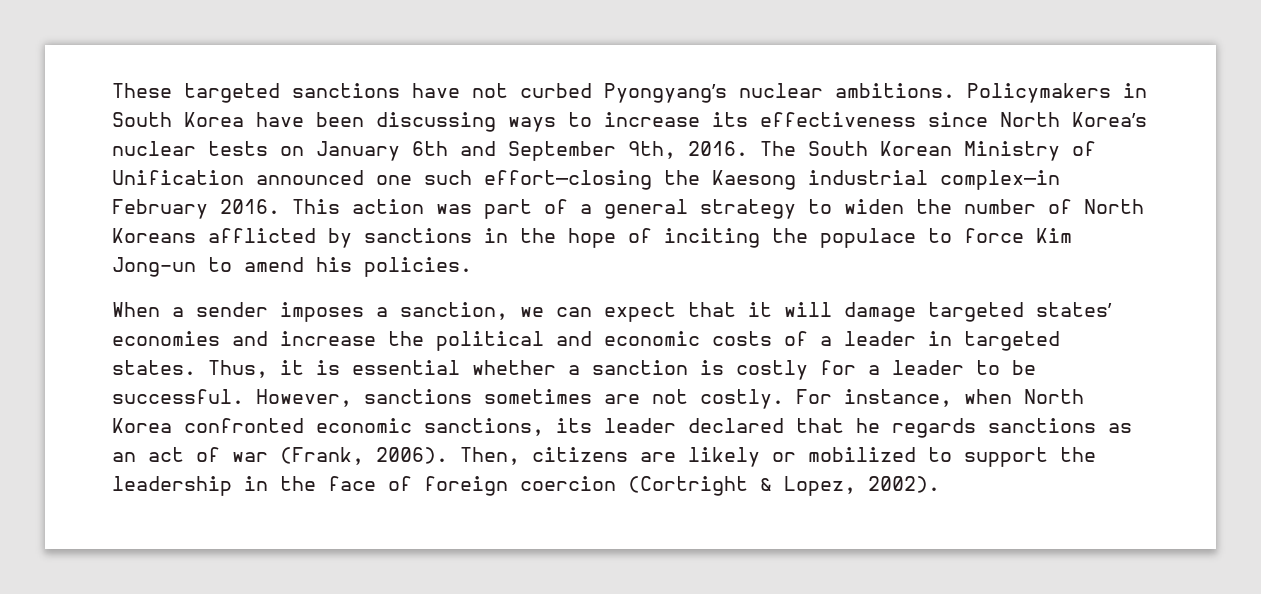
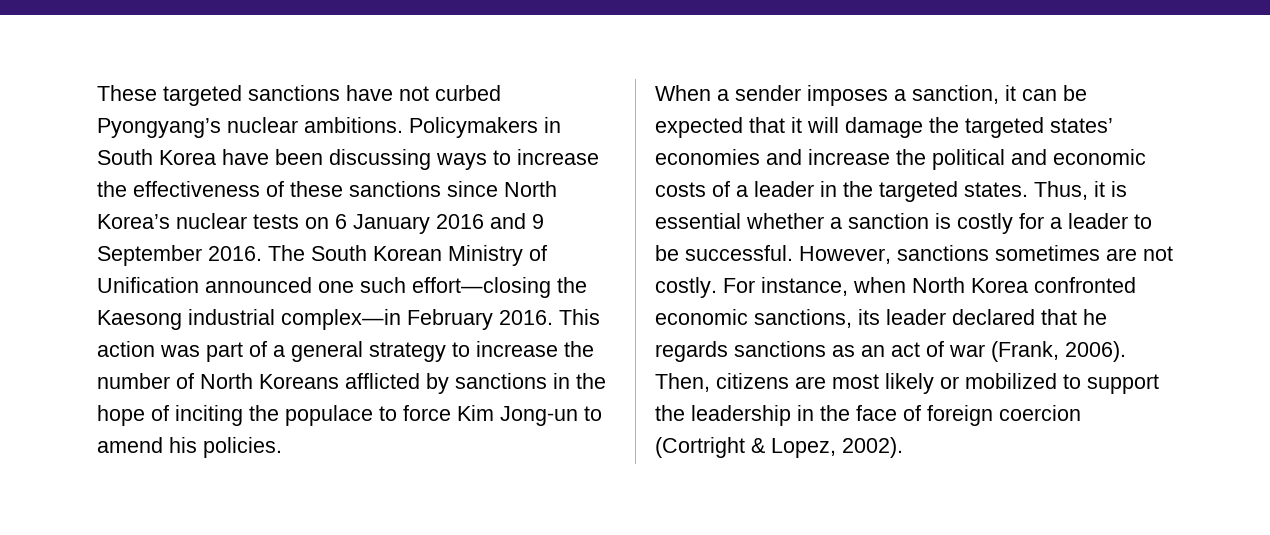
[712,112,916,127] its effectiveness -> [97,181,441,197] the effectiveness of these sanctions
[316,141,676,161] January 6th and September 9th, -> [335,213,544,234] [97,245,202,266] 6 January 2016 and 9 September
[844,199,904,214] widen -> [476,341,558,357] increase
[520,302,676,322] we can expect -> [1005,85,1087,101] [655,117,743,138] it can be expected
(916, 312) none -> [929,117,959,133] the
(952, 338) none -> [843,181,873,197] the
(676, 457) none -> [832,374,879,389] most

